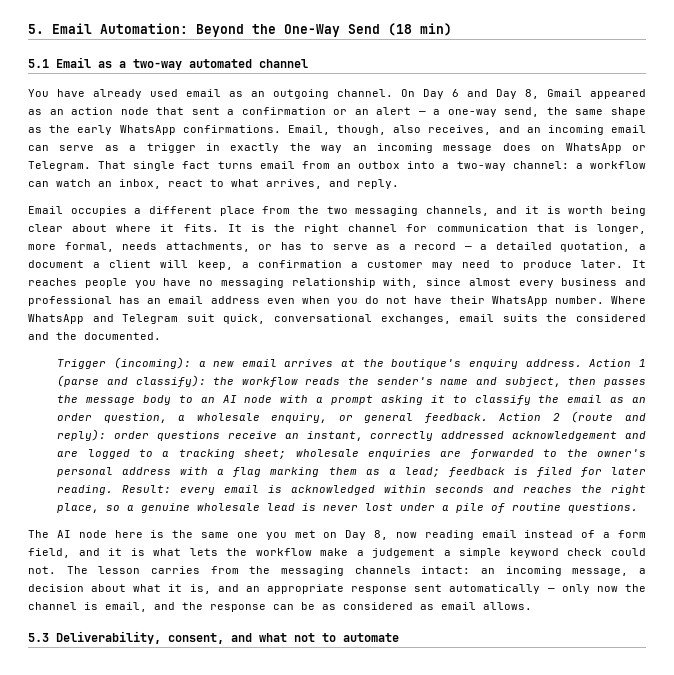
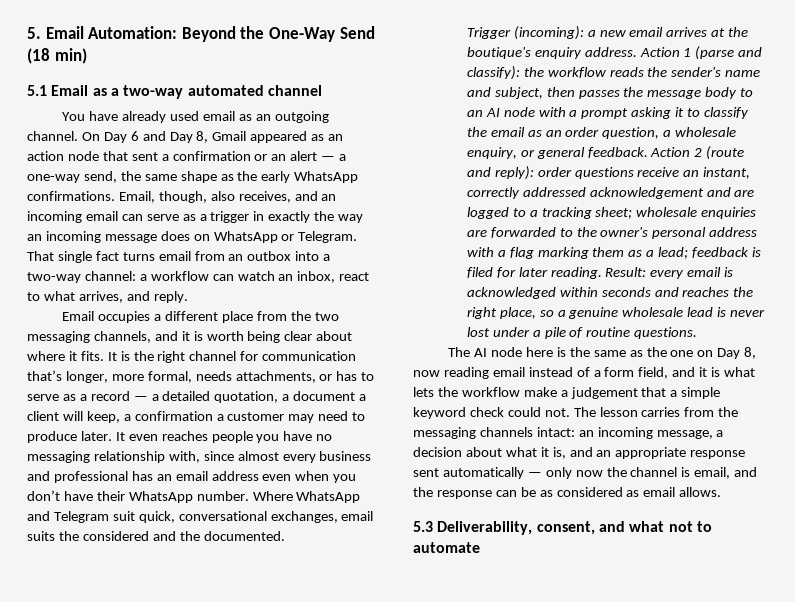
[536,224,588,232] that is -> [27,370,62,381] that’s
(646, 264) none -> [128,434,158,441] even
[365,296,408,304] do not -> [27,490,60,501] don’t
[236,530,316,540] one you met -> [629,347,694,357] as the one
(436, 553) none -> [641,387,667,397] that

